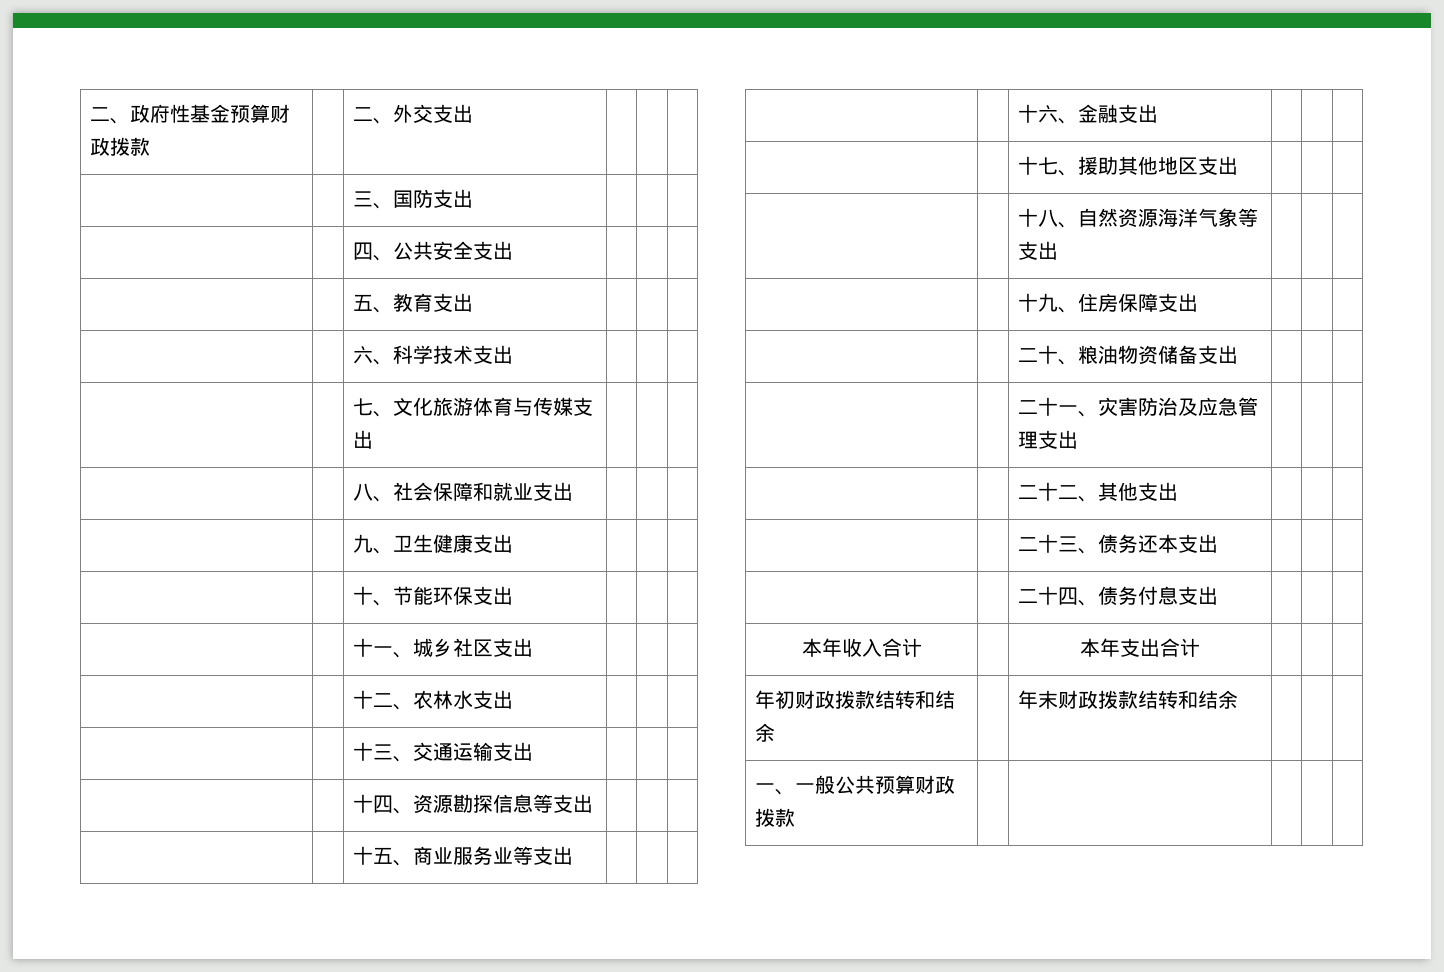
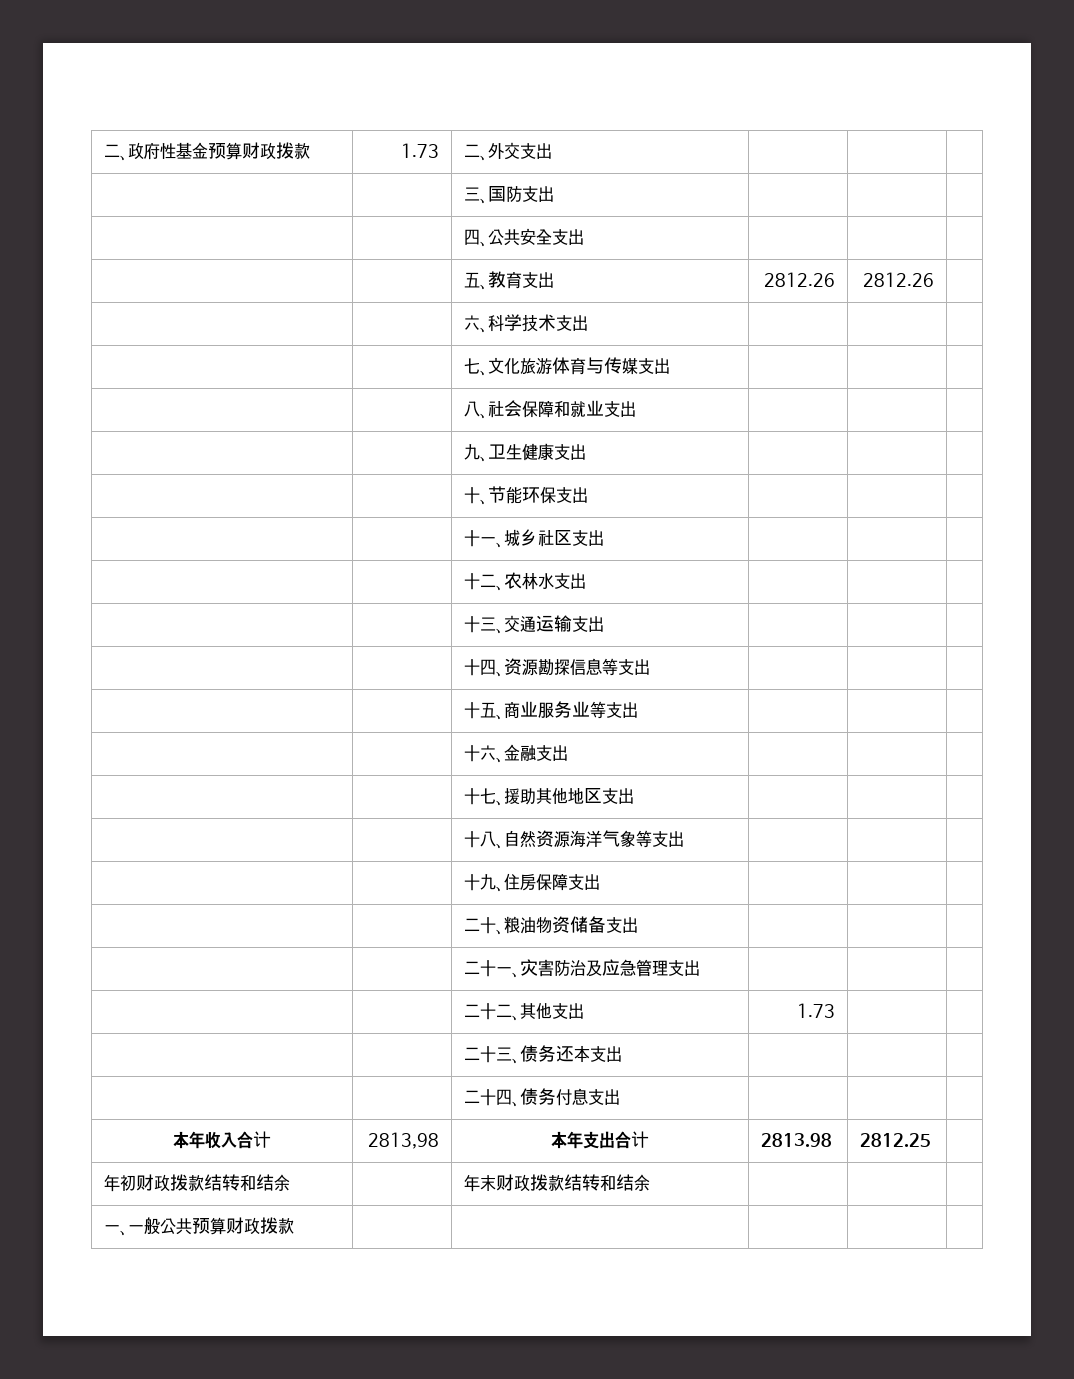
(151, 146) none -> [400,143,439,158] 1.73
(474, 302) | -> [763,272,835,287] [862,272,934,287] 2812.26 | 2812.26
(1179, 491) none -> [796,1003,835,1018] 1.73
(922, 647) none -> [367,1132,439,1149] 2813,98
(1200, 647) | -> [761,1133,833,1147] [860,1133,932,1147] 2813.98 | 2812.25

